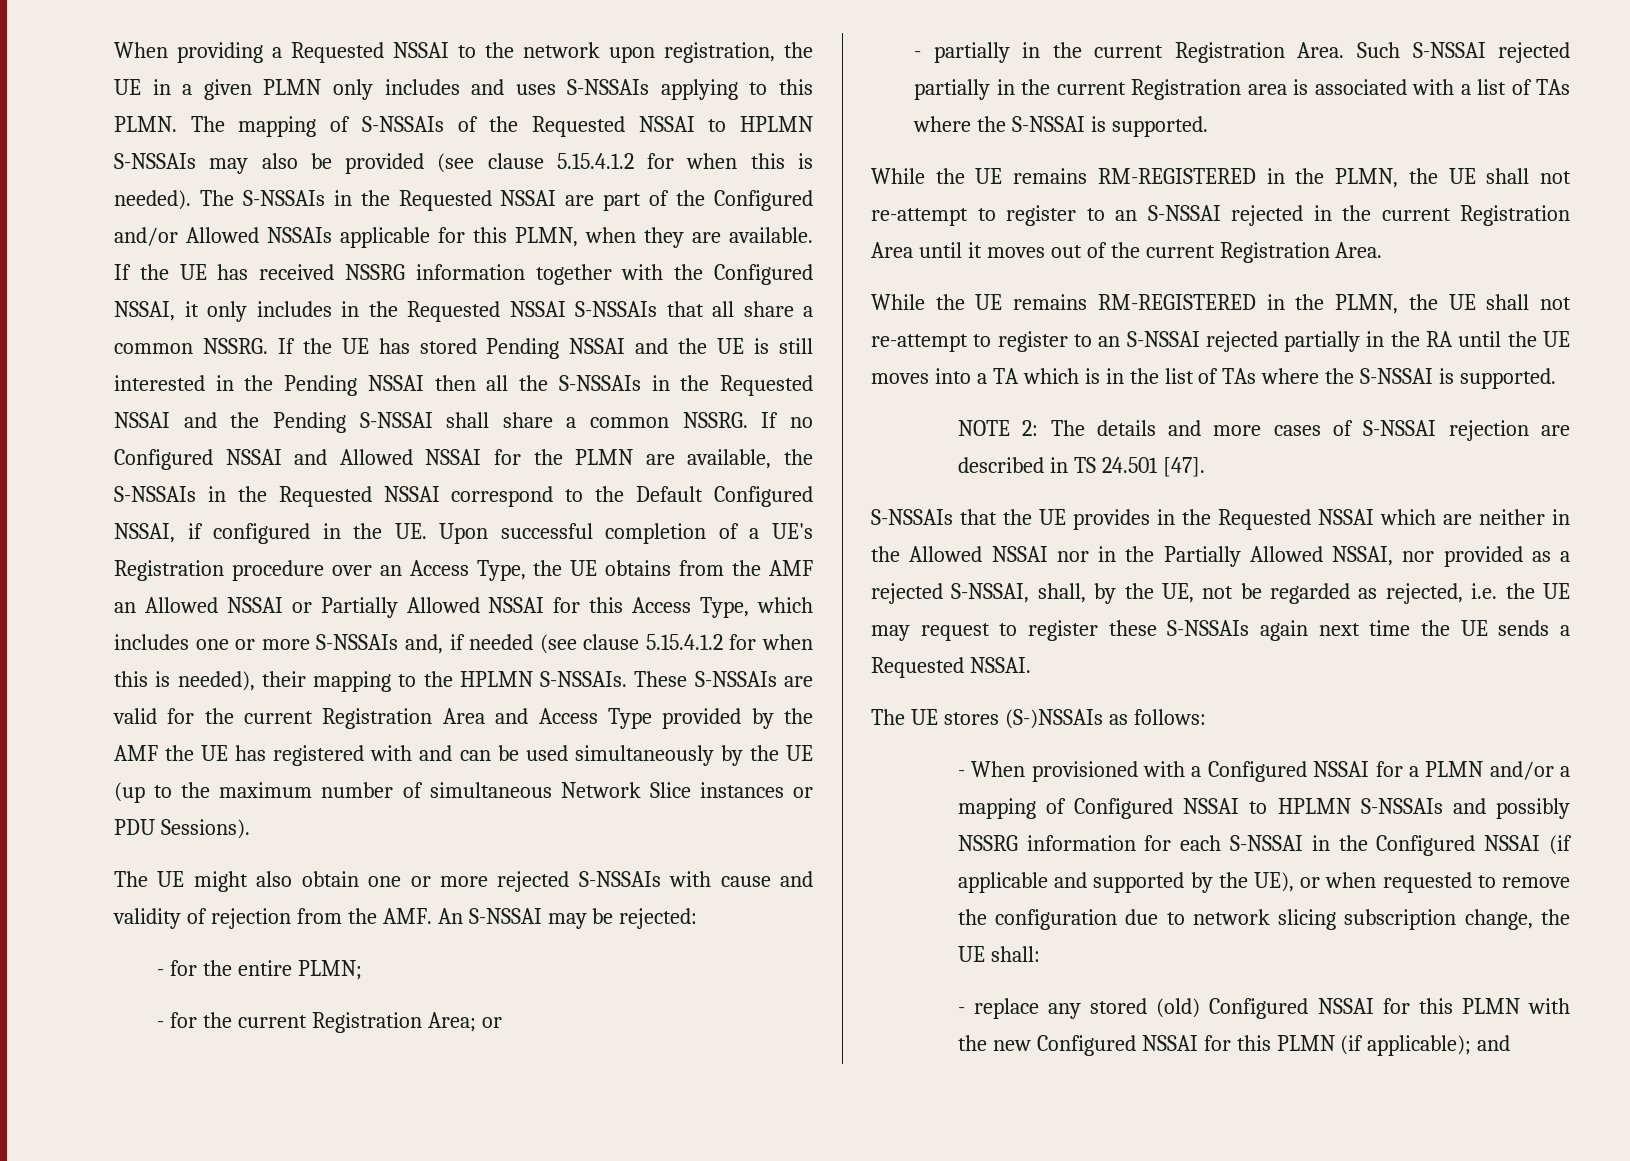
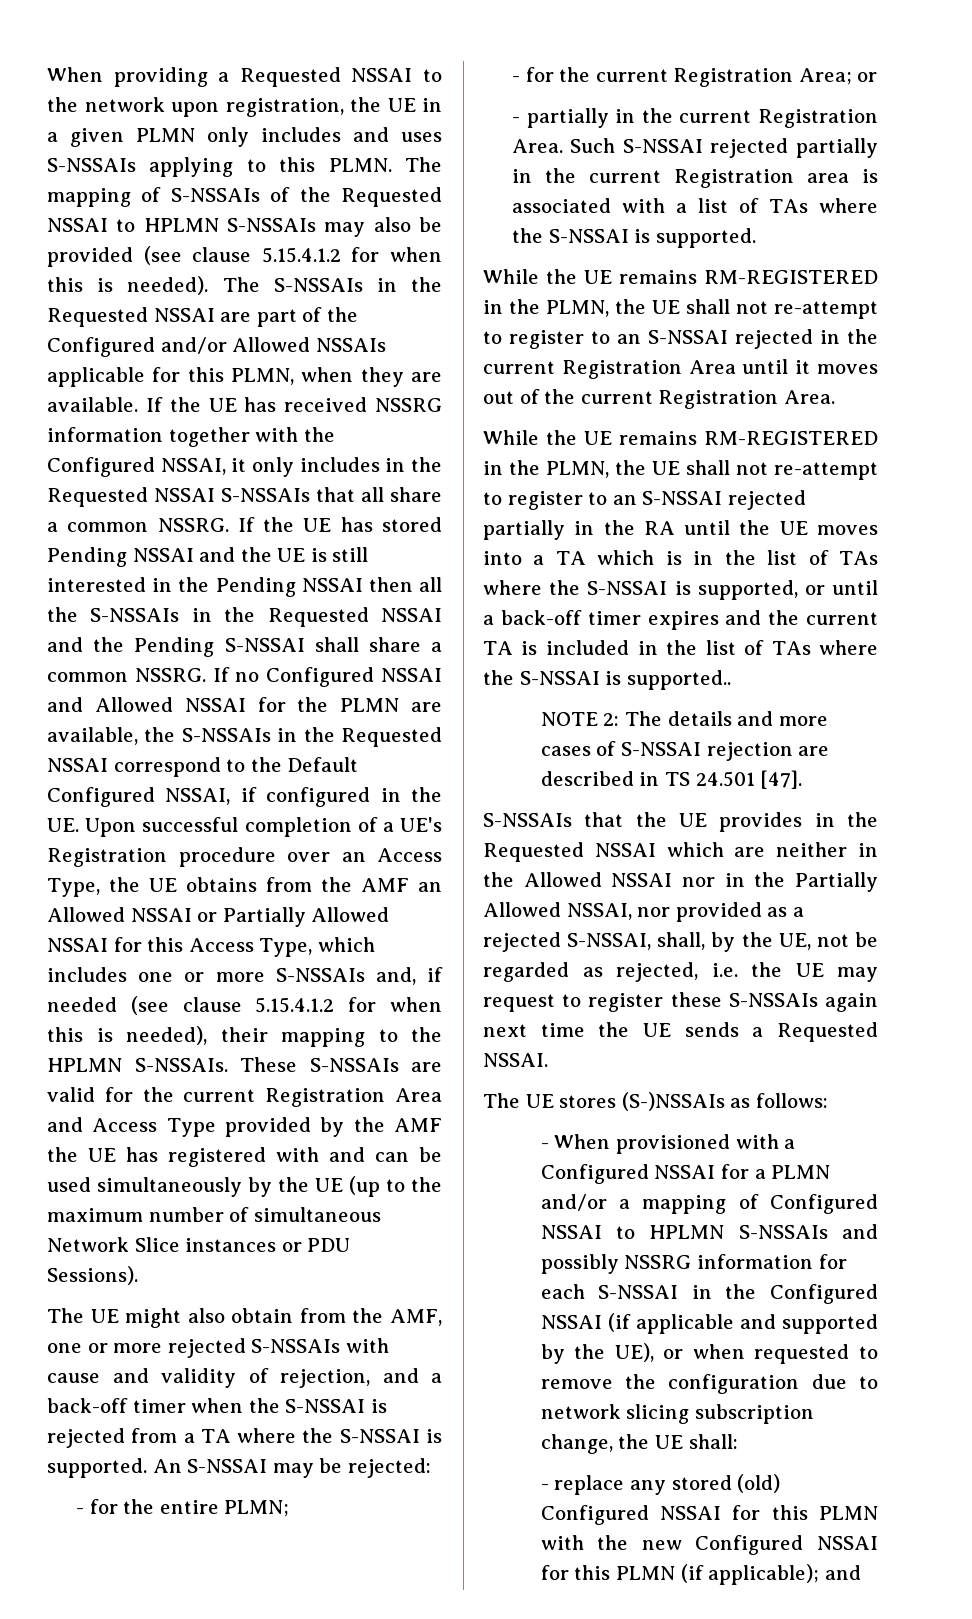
(359, 879) none -> [299,1308,442,1326] from the AMF,
[210,908,432,929] rejection from the AMF. -> [280,1368,442,1388] [47,1398,387,1413] [47,1428,442,1448] [47,1458,147,1478] rejection, and a back-off timer when the S-NSSAI is rejected from a TA where the S-NSSAI is supported.
[1460,368,1557,389] supported. -> [697,580,878,600] [483,610,878,630] [483,640,878,655] [483,670,731,690] supported, or until a back-off timer expires and the current TA is included in the list of TAs where the S-NSSAI is supported..

